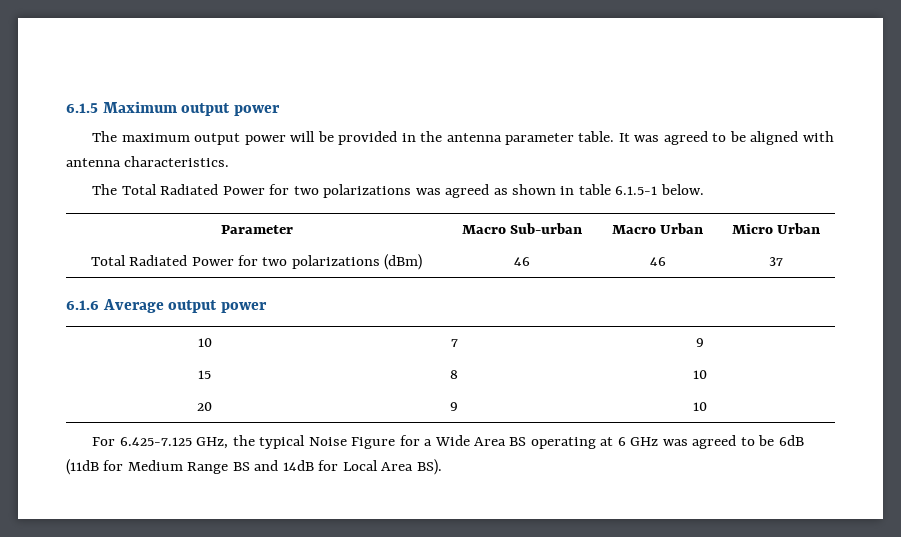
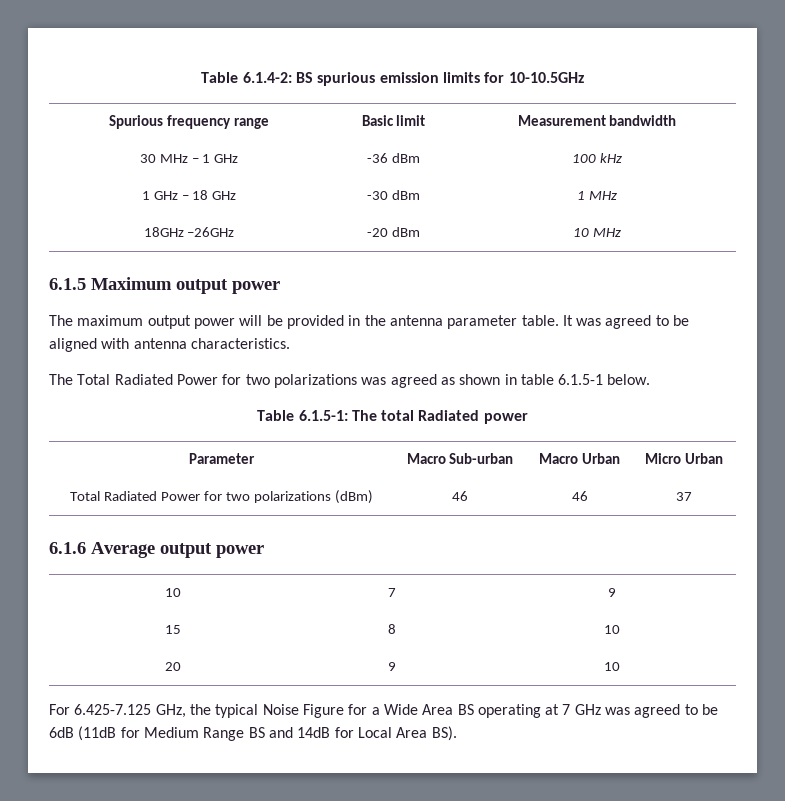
(66, 108) none -> [201,72,584,86] [109,115,269,129] [361,115,426,126] [517,115,677,126] [139,154,239,163] [367,153,420,163] [572,153,622,163] [141,190,237,200] [367,190,420,200] [577,191,617,200] [143,227,235,237] [367,227,420,237] [573,228,621,237] Table 6.1.4-2: BS spurious emission limits for 10-10.5GHz // Spurious frequency range | Basic limit | Measurement bandwidth // 30 MHz – 1 GHz | -36 dBm | 100 kHz // 1 GHz – 18 GHz | -30 dBm | 1 MHz // 18GHz –26GHz | -20 dBm | 10 MHz //
(704, 189) none -> [257,410,528,424] // Table 6.1.5-1: The total Radiated power
[617,437,626,446] 6 -> [562,704,571,715] 7

